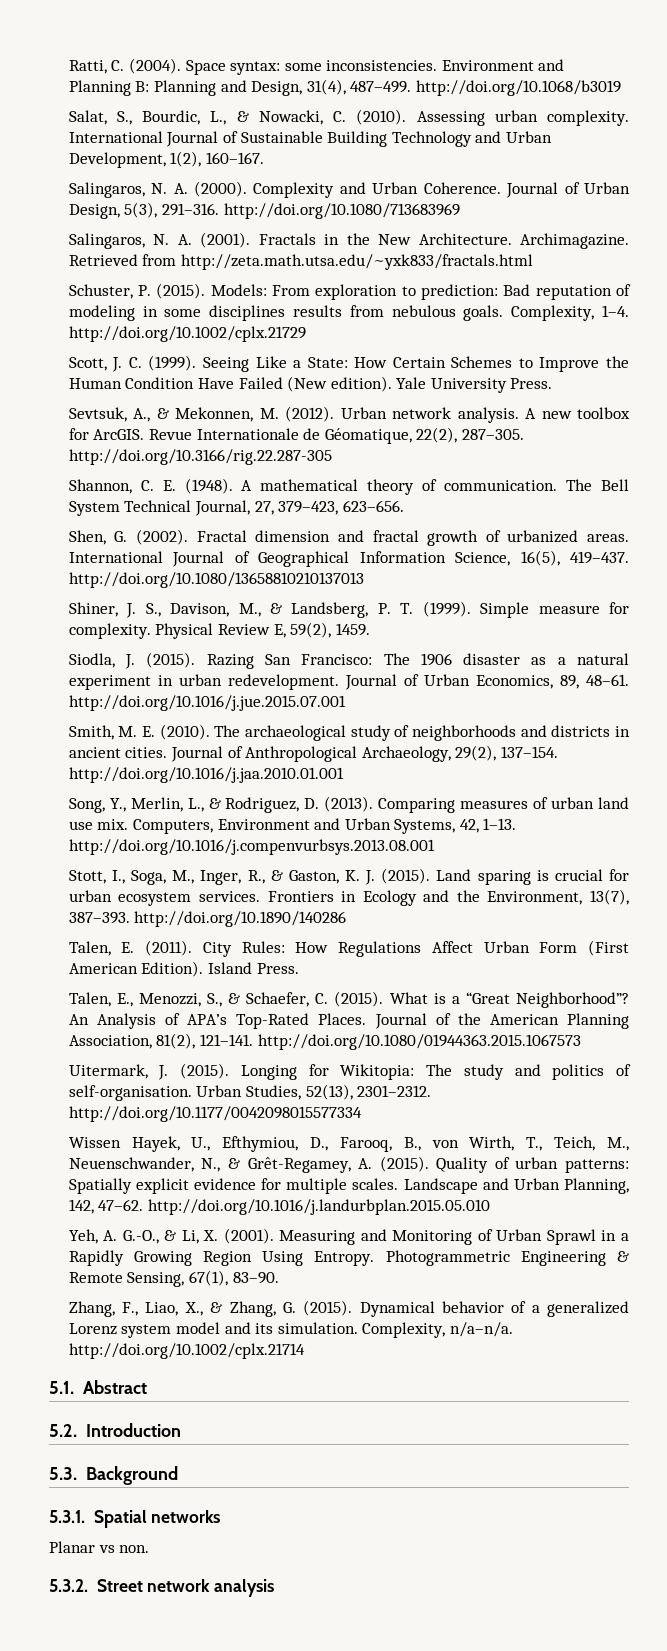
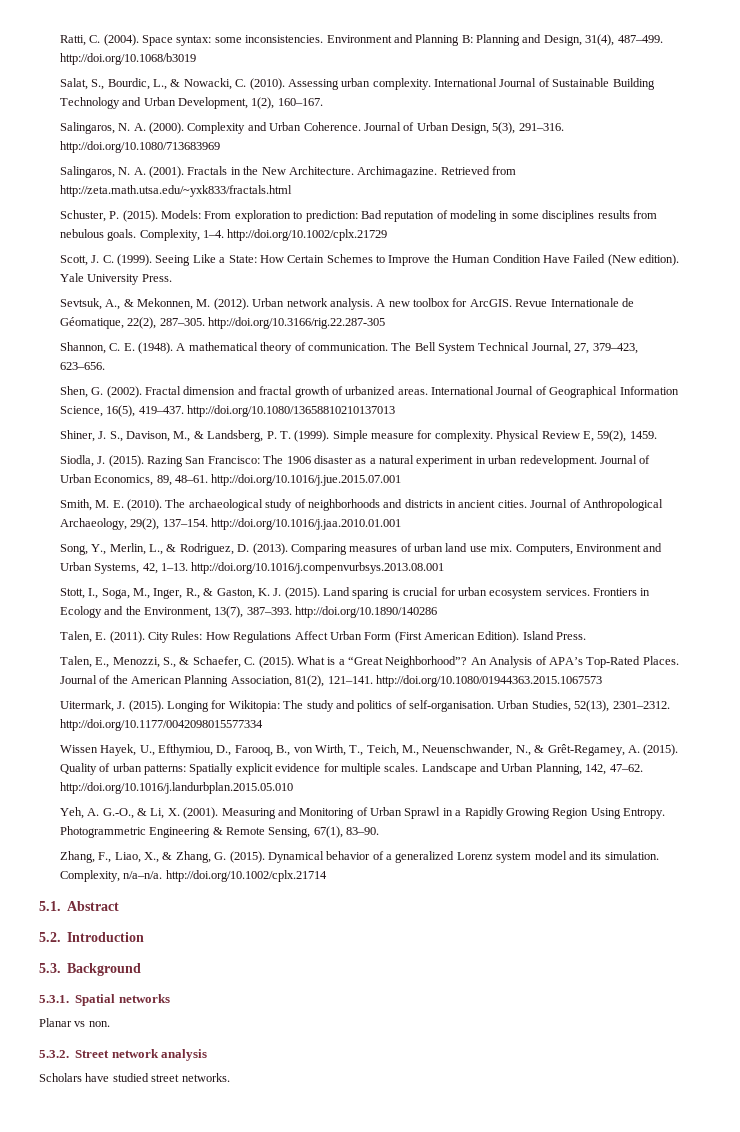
(274, 1588) none -> [39,1073,230,1082] // Scholars have studied street networks.

